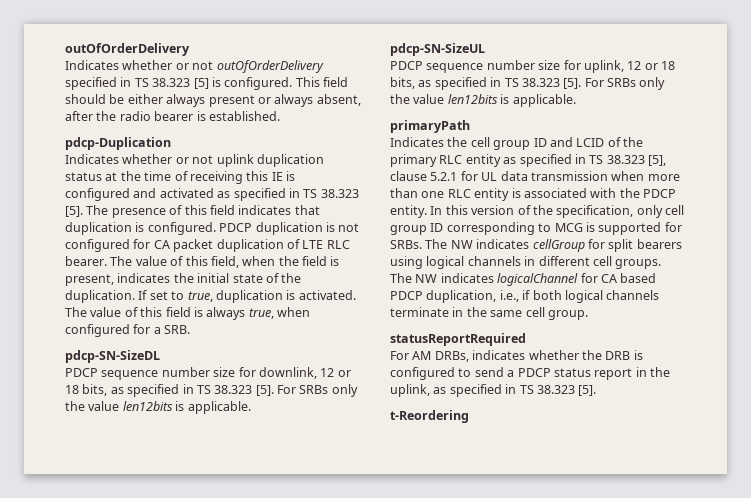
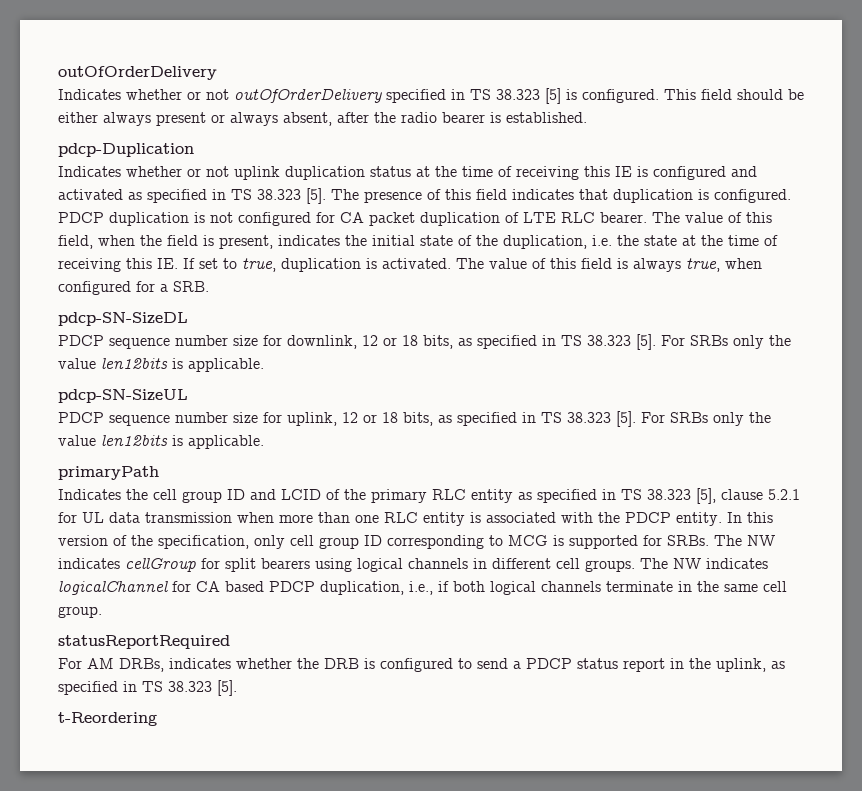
[65,290,135,303] duplication. -> [503,235,778,249] [58,258,178,272] duplication, i.e. the state at the time of receiving this IE.

